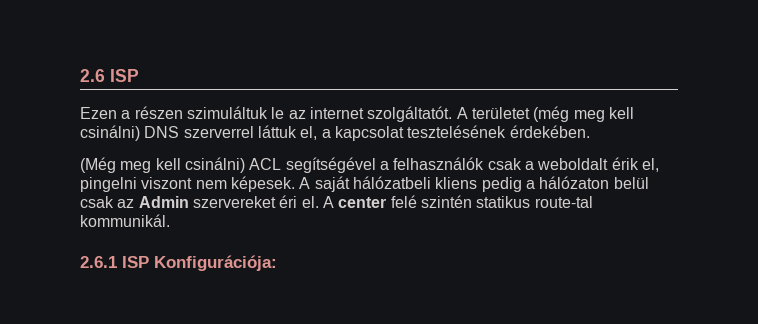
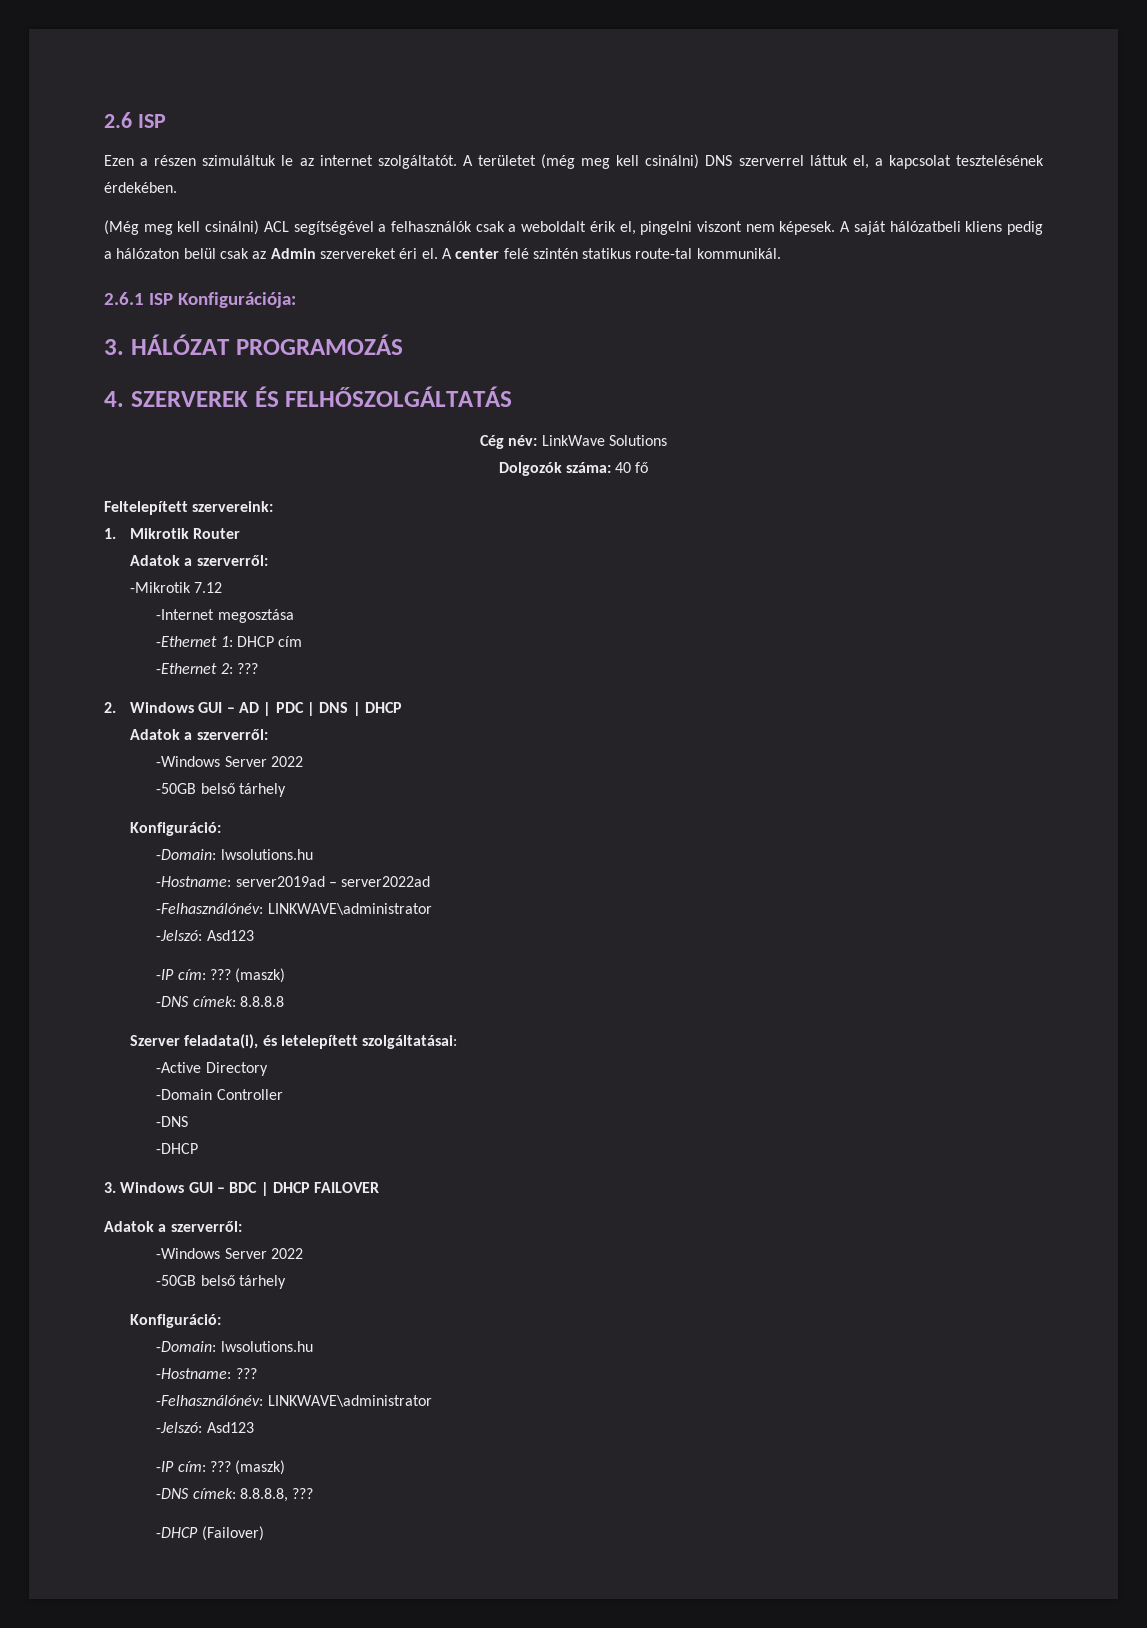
(277, 263) none -> [104,334,403,355] [104,386,513,407] [480,435,667,449] [498,462,649,476] [104,501,274,515] [104,528,241,539] [130,555,268,566] [130,582,223,593] [156,609,294,623] [156,636,303,647] [156,663,258,674] [104,702,403,716] [130,729,268,740] [156,756,303,767] [156,783,286,797] [130,822,222,836] [156,849,313,860] [156,876,431,887] [156,903,432,915] [156,930,254,941] [156,968,286,983] [156,996,284,1007] [130,1034,458,1049] [156,1062,268,1076] [156,1089,283,1100] [156,1116,189,1127] [156,1143,199,1154] [104,1182,380,1196] [104,1221,242,1232] [156,1248,303,1259] [156,1275,286,1289] [130,1314,222,1328] [156,1341,313,1352] [156,1368,257,1379] [156,1395,432,1407] [156,1422,254,1433] [156,1460,286,1475] [156,1488,314,1502] [156,1526,264,1541] // 3. HÁLÓZAT PROGRAMOZÁS // 4. SZERVEREK ÉS FELHŐSZOLGÁLTATÁS // Cég név: LinkWave Solutions // Dolgozók száma: 40 fő // Feltelepített szervereink: // 1. Mikrotik Router // Adatok a szerverről: // -Mikrotik 7.12 // -Internet megosztása // -Ethernet 1: DHCP cím // -Ethernet 2: ??? // 2. Windows GUI – AD | PDC | DNS | DHCP // Adatok a szerverről: // -Windows Server 2022 // -50GB belső tárhely // Konfiguráció: // -Domain: lwsolutions.hu // -Hostname: server2019ad – server2022ad // -Felhasználónév: LINKWAVE\administrator // -Jelszó: Asd123 // -IP cím: ??? (maszk) // -DNS címek: 8.8.8.8 // Szerver feladata(i), és letelepített szolgáltatásai: // -Active Directory // -Domain Controller // -DNS // -DHCP // 3. Windows GUI – BDC | DHCP FAILOVER // Adatok a szerverről: // -Windows Server 2022 // -50GB belső tárhely // Konfiguráció: // -Domain: lwsolutions.hu // -Hostname: ??? // -Felhasználónév: LINKWAVE\administrator // -Jelszó: Asd123 // -IP cím: ??? (maszk) // -DNS címek: 8.8.8.8, ??? // -DHCP (Failover)

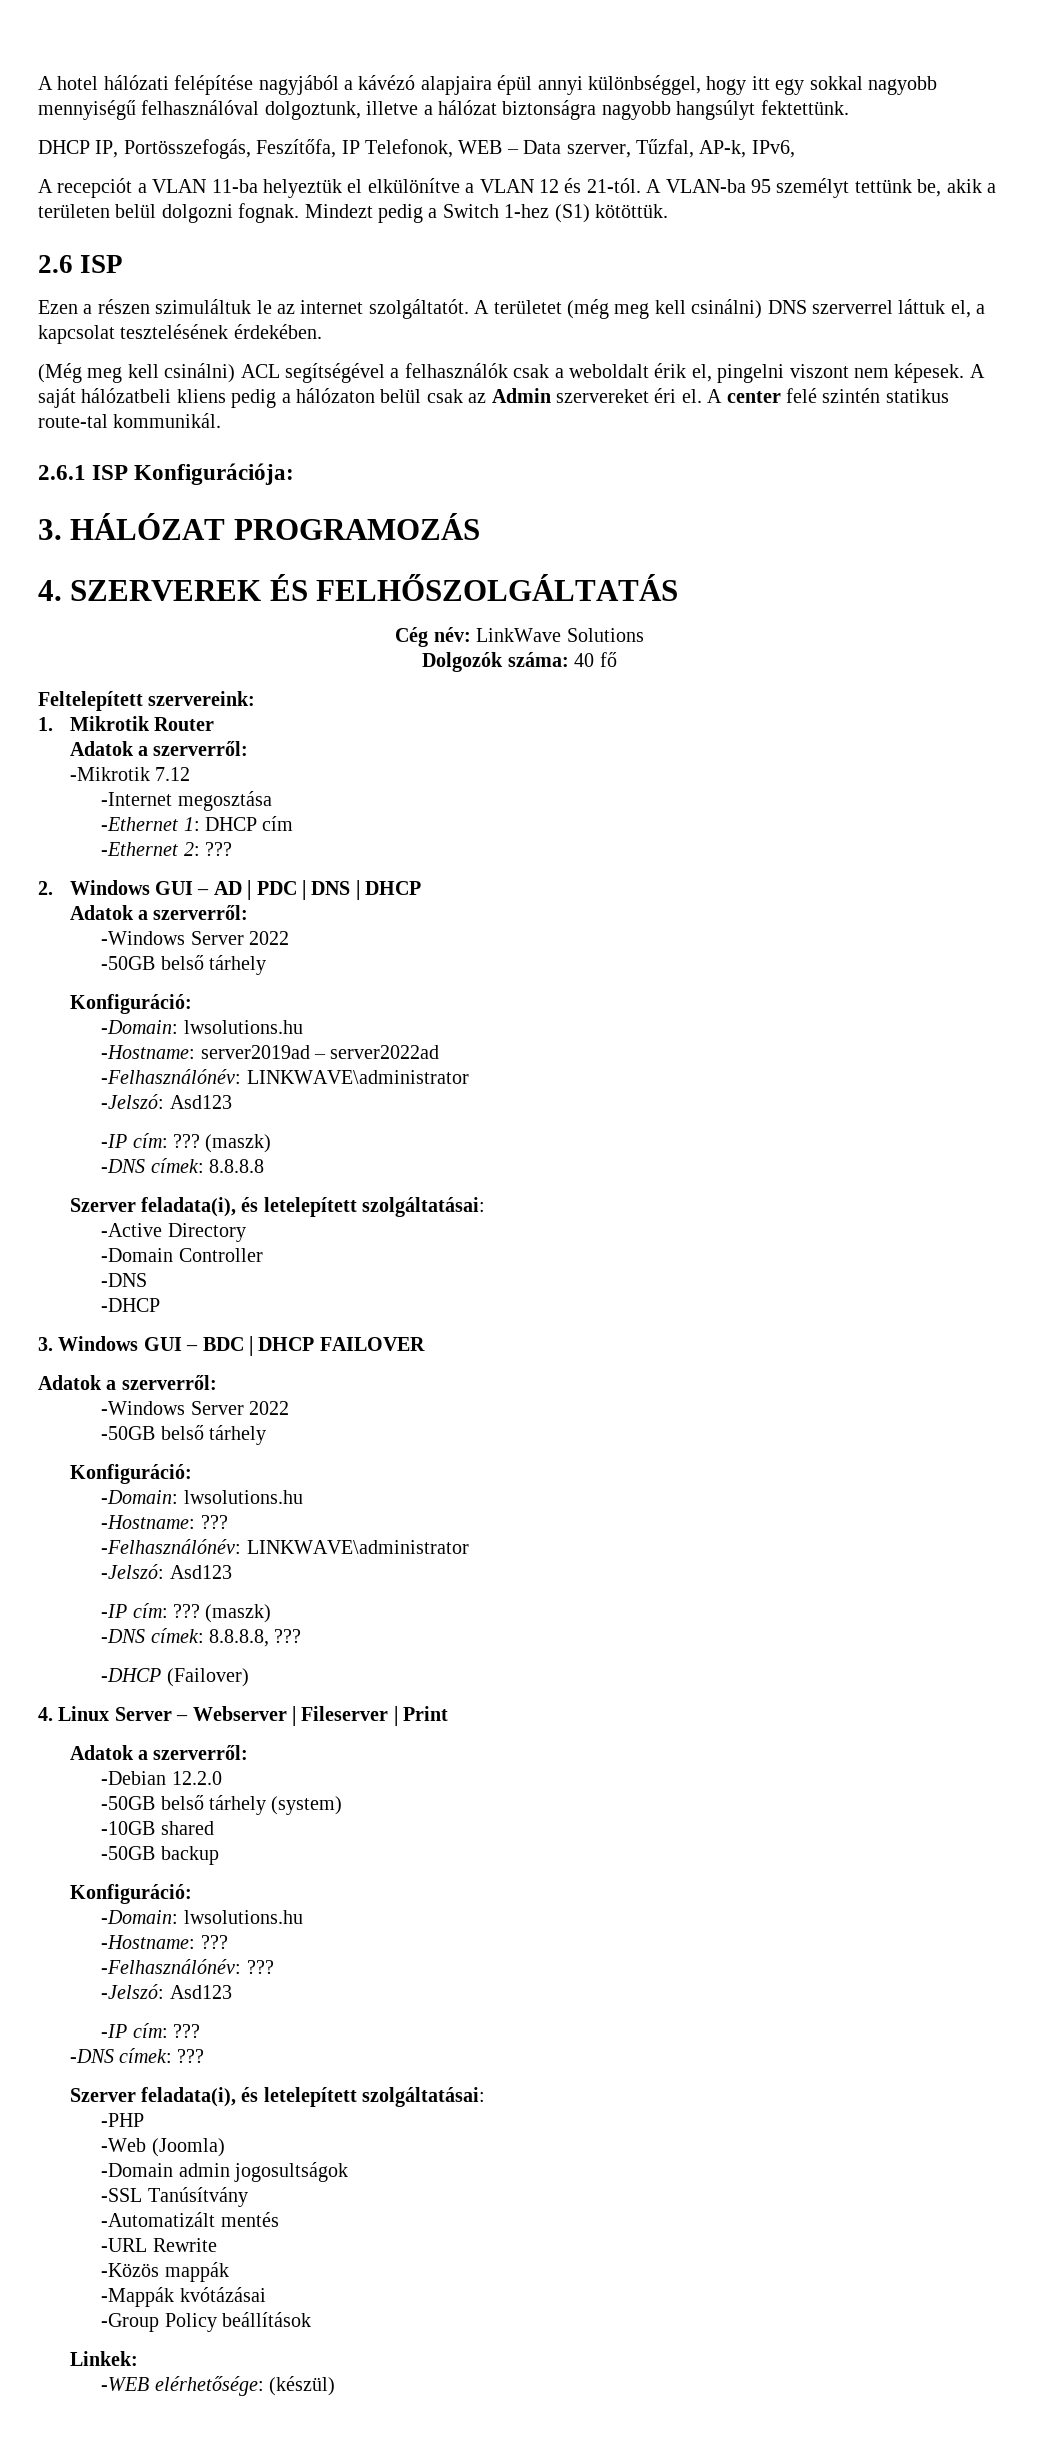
(104, 120) none -> [38,75,937,95] [38,100,849,120] [38,139,795,159] [38,178,996,198] [38,203,668,223] A hotel hálózati felépítése nagyjából a kávézó alapjaira épül annyi különbséggel, hogy itt egy sokkal nagyobb mennyiségű felhasználóval dolgoztunk, illetve a hálózat biztonságra nagyobb hangsúlyt fektettünk. // DHCP IP, Portösszefogás, Feszítőfa, IP Telefonok, WEB – Data szerver, Tűzfal, AP-k, IPv6, // A recepciót a VLAN 11-ba helyeztük el elkülönítve a VLAN 12 és 21-tól. A VLAN-ba 95 személyt tettünk be, akik a területen belül dolgozni fognak. Mindezt pedig a Switch 1-hez (S1) kötöttük. //
(264, 1533) none -> [38,1706,449,1726] [69,1745,249,1760] [101,1771,222,1785] [101,1795,343,1815] [101,1821,214,1835] [101,1846,219,1865] [69,1884,192,1904] [101,1910,303,1924] [101,1935,228,1949] [101,1959,274,1974] [101,1984,232,1999] [101,2023,200,2038] [69,2048,205,2063] [69,2087,486,2107] [101,2113,145,2127] [101,2138,225,2157] [101,2162,348,2182] [101,2187,248,2207] [101,2212,279,2227] [101,2238,217,2252] [101,2262,229,2282] [101,2287,266,2307] [101,2312,311,2332] [69,2351,138,2366] [101,2376,335,2396] // 4. Linux Server – Webserver | Fileserver | Print // Adatok a szerverről: // -Debian 12.2.0 // -50GB belső tárhely (system) // -10GB shared // -50GB backup // Konfiguráció: // -Domain: lwsolutions.hu // -Hostname: ??? // -Felhasználónév: ??? // -Jelszó: Asd123 // -IP cím: ??? // -DNS címek: ??? // Szerver feladata(i), és letelepített szolgáltatásai: // -PHP // -Web (Joomla) // -Domain admin jogosultságok // -SSL Tanúsítvány // -Automatizált mentés // -URL Rewrite // -Közös mappák // -Mappák kvótázásai // -Group Policy beállítások // Linkek: // -WEB elérhetősége: (készül)

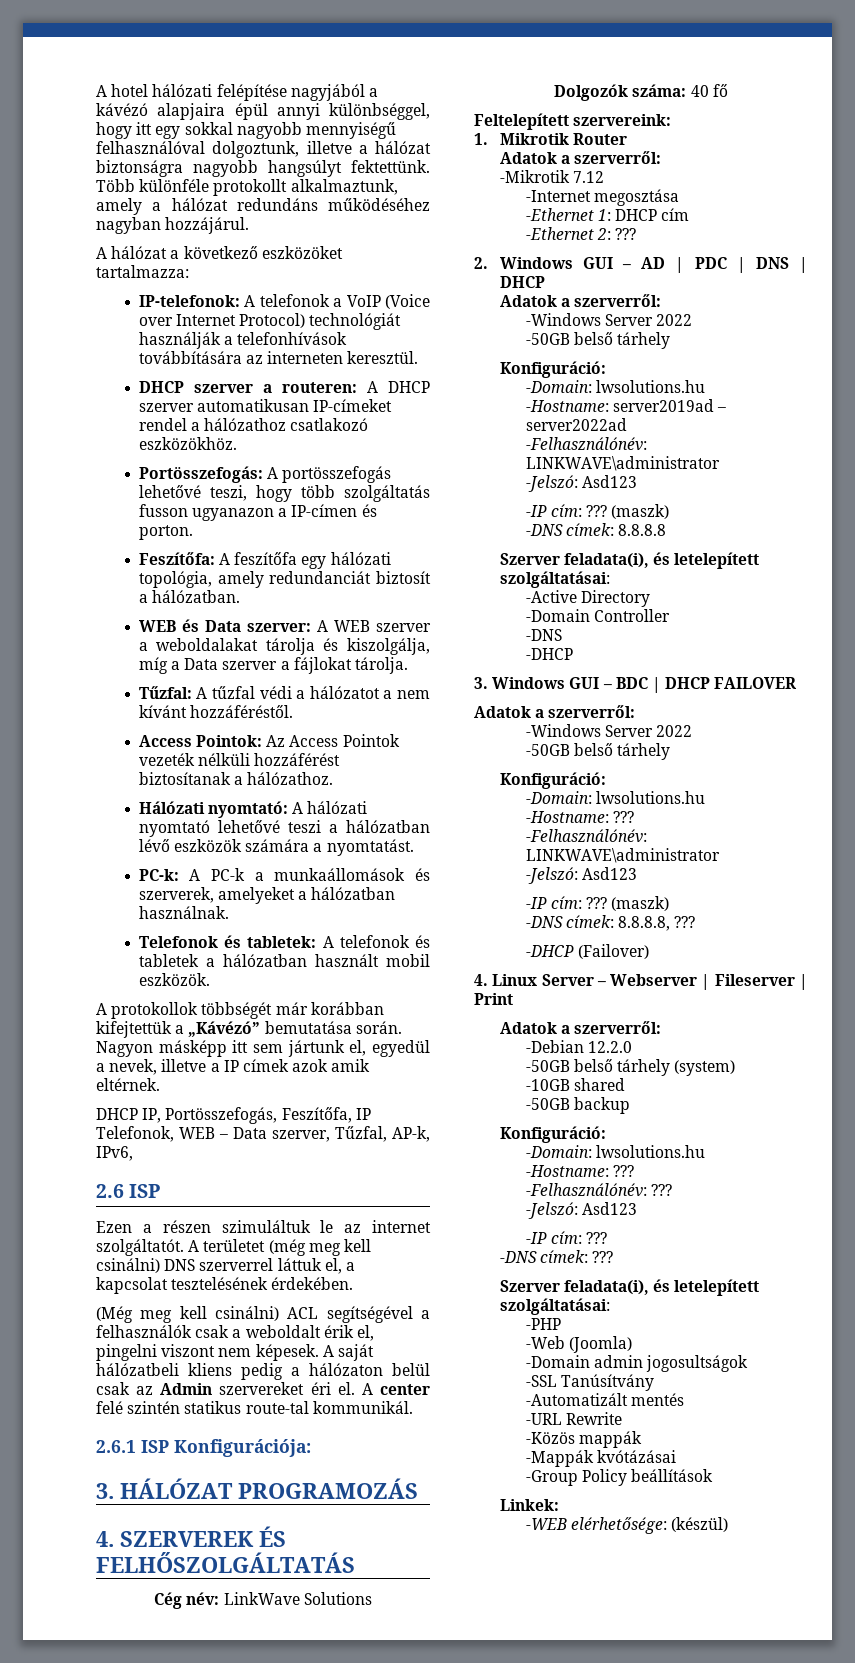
(849, 107) none -> [96,179,398,196] [96,198,430,215] [96,217,250,234] [96,246,343,259] [96,265,189,278] [138,294,430,309] [138,313,402,330] [138,332,348,349] [138,351,419,364] [138,381,430,393] [138,399,393,412] [138,418,369,431] [138,437,237,450] [138,466,392,483] [138,485,430,502] [138,504,377,521] [138,525,193,540] [138,552,391,569] [138,571,431,588] [138,590,241,603] [138,619,431,632] [138,638,430,655] [138,657,408,674] [138,686,430,699] [138,705,294,718] [138,734,400,747] [138,753,341,766] [138,772,334,785] [138,801,368,818] [138,820,430,837] [138,839,414,856] [138,868,430,881] [138,887,396,904] [138,906,229,919] [138,935,430,948] [138,954,430,967] [138,973,210,986] [96,1002,384,1019] [96,1021,402,1038] [96,1040,430,1057] [96,1059,371,1075] [96,1078,160,1091] Több különféle protokollt alkalmaztunk, amely a hálózat redundáns működéséhez nagyban hozzájárul. // A hálózat a következő eszközöket tartalmazza: // IP-telefonok: A telefonok a VoIP (Voice over Internet Protocol) technológiát használják a telefonhívások továbbítására az interneten keresztül. // DHCP szerver a routeren: A DHCP szerver automatikusan IP-címeket rendel a hálózathoz csatlakozó eszközökhöz. // Portösszefogás: A portösszefogás lehetővé teszi, hogy több szolgáltatás fusson ugyanazon a IP-címen és porton. // Feszítőfa: A feszítőfa egy hálózati topológia, amely redundanciát biztosít a hálózatban. // WEB és Data szerver: A WEB szerver a weboldalakat tárolja és kiszolgálja, míg a Data szerver a fájlokat tárolja. // Tűzfal: A tűzfal védi a hálózatot a nem kívánt hozzáféréstől. // Access Pointok: Az Access Pointok vezeték nélküli hozzáférést biztosítanak a hálózathoz. // Hálózati nyomtató: A hálózati nyomtató lehetővé teszi a hálózatban lévő eszközök számára a nyomtatást. // PC-k: A PC-k a munkaállomások és szerverek, amelyeket a hálózatban használnak. // Telefonok és tabletek: A telefonok és tabletek a hálózatban használt mobil eszközök. // A protokollok többségét már korábban kifejtettük a „Kávézó” bemutatása során. Nagyon másképp itt sem jártunk el, egyedül a nevek, illetve a IP címek azok amik eltérnek.
[38,178,996,198] [38,203,668,223] // A recepciót a VLAN 11-ba helyeztük el elkülönítve a VLAN 12 és 21-tól. A VLAN-ba 95 személyt tettünk be, akik a területen belül dolgozni fognak. Mindezt pedig a Switch 1-hez (S1) kötöttük. -> (133, 1153) none

